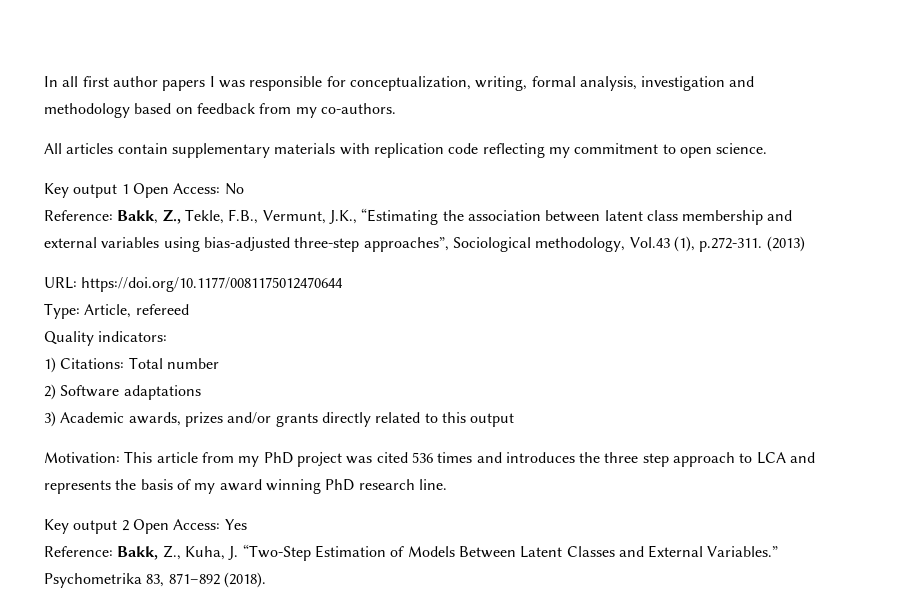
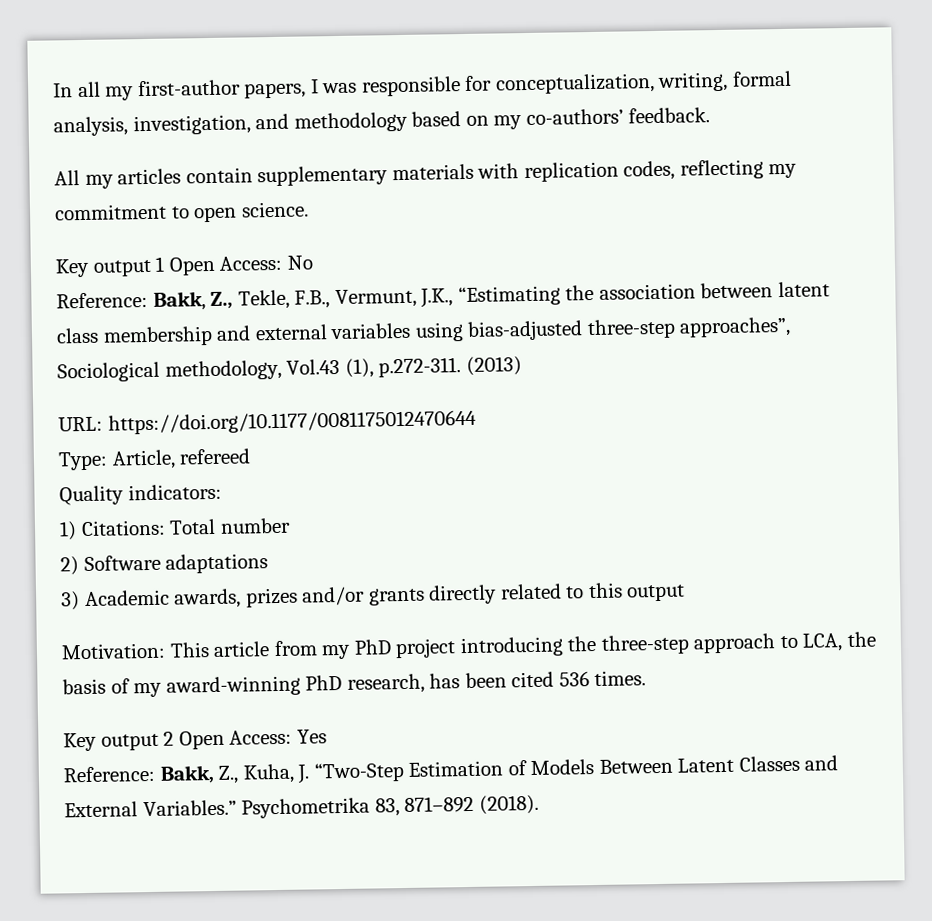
[82,76,206,91] first author papers -> [105,79,307,101] my first-author papers,
[641,76,726,91] investigation -> [132,114,251,136] investigation,
[196,103,396,118] feedback from my co-authors. -> [493,107,711,130] my co-authors’ feedback.
(62, 148) none -> [84,174,114,189] my
[448,143,479,154] code -> [623,160,676,181] codes,
[346,452,816,467] [44,479,447,494] was cited 536 times and introduces the three step approach to LCA and represents the basis of my award winning PhD research line. -> [459,631,876,658] [62,670,647,698] introducing the three-step approach to LCA, the basis of my award-winning PhD research, has been cited 536 times.

